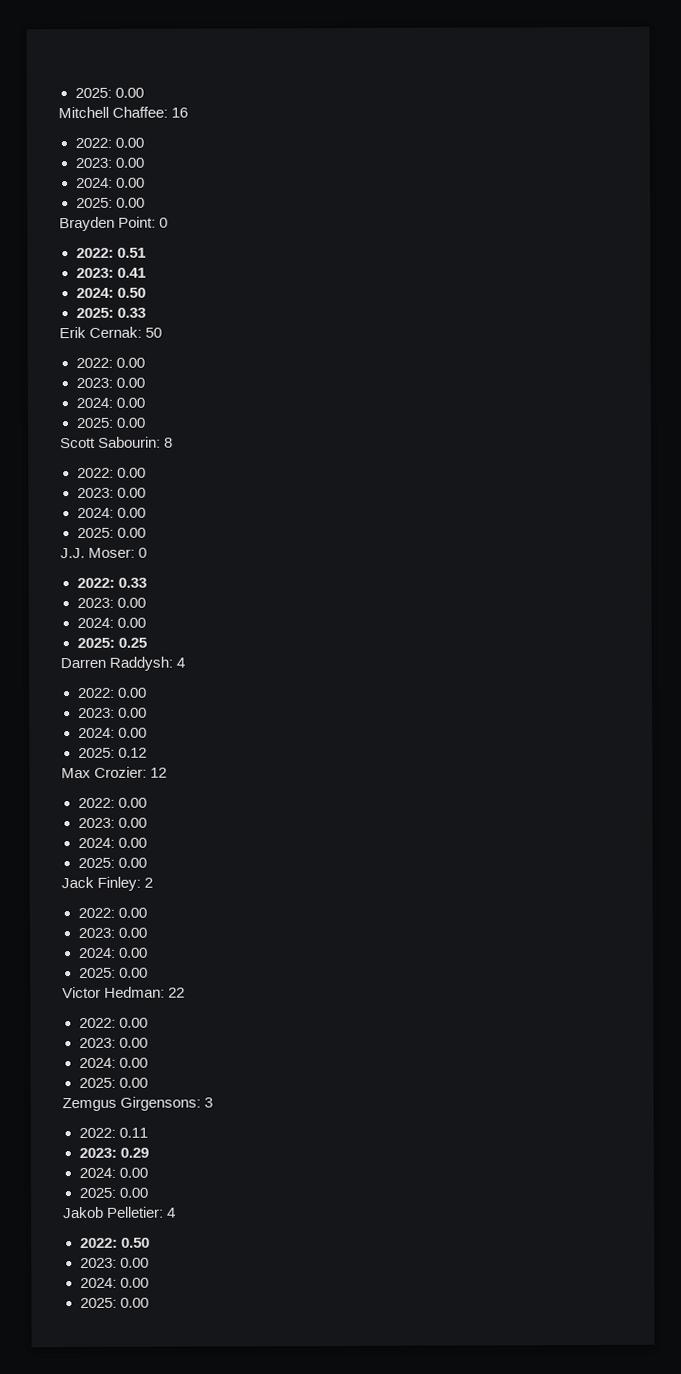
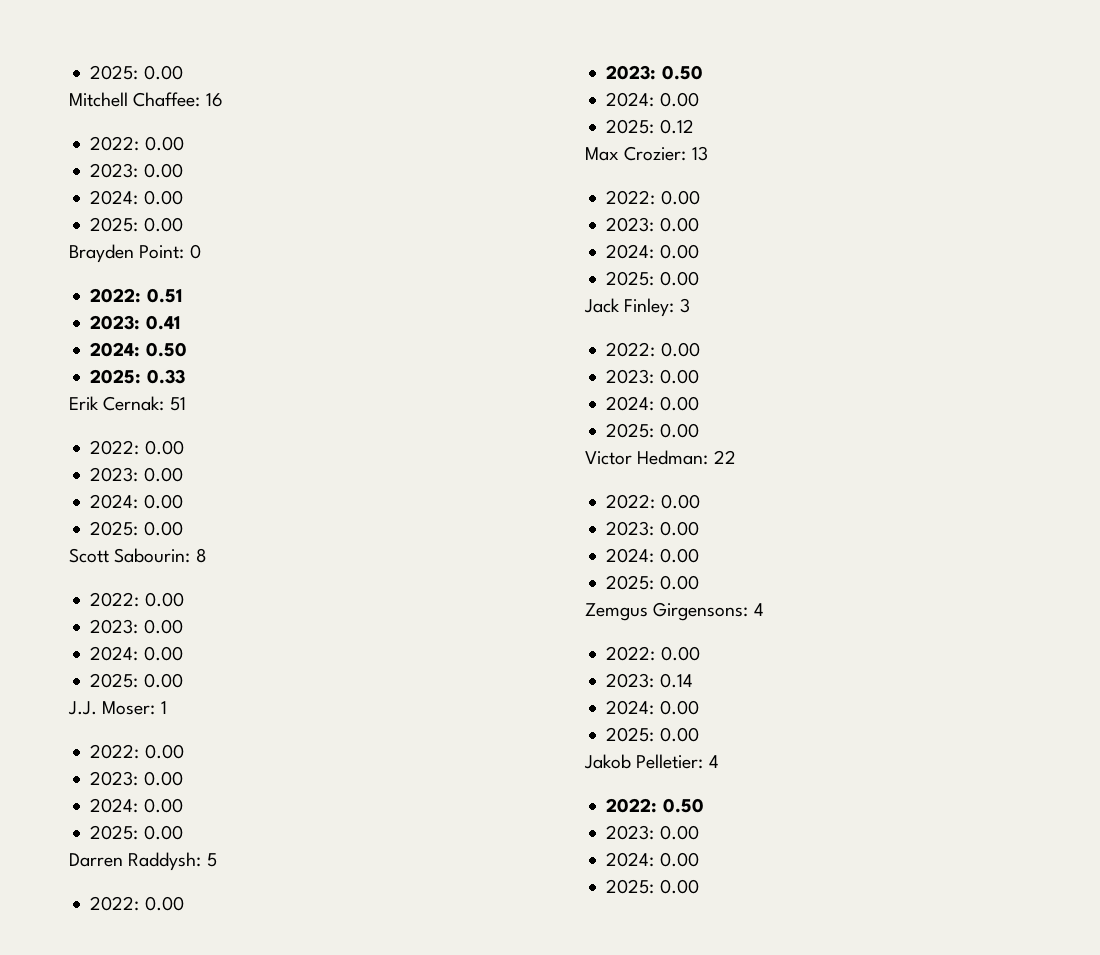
[145,327,163,338] 50 -> [169,397,186,411] 51
[138,547,148,558] [76,577,147,589] [76,597,146,609] [76,617,146,629] [76,637,147,649] [60,656,186,671] [77,687,147,699] [77,707,147,719] [77,727,147,739] 0 // 2022: 0.33 // 2023: 0.00 // 2024: 0.00 // 2025: 0.25 // Darren Raddysh: 4 // 2022: 0.00 // 2023: 0.00 // 2024: 0.00 -> [160,701,167,714] [90,744,184,759] [90,771,183,786] [90,798,183,813] [90,825,183,840] [69,852,217,871] [90,896,184,911] [606,65,703,80] [606,92,699,107] 1 // 2022: 0.00 // 2023: 0.00 // 2024: 0.00 // 2025: 0.00 // Darren Raddysh: 5 // 2022: 0.00 // 2023: 0.50 // 2024: 0.00
[150,767,168,778] 12 -> [691,146,708,161] 13
[144,877,154,888] 2 -> [679,298,690,313] 3
[204,1097,214,1108] [78,1127,148,1139] [78,1147,149,1159] 3 // 2022: 0.11 // 2023: 0.29 -> [753,603,764,616] [606,646,700,661] [606,673,693,688] 4 // 2022: 0.00 // 2023: 0.14

